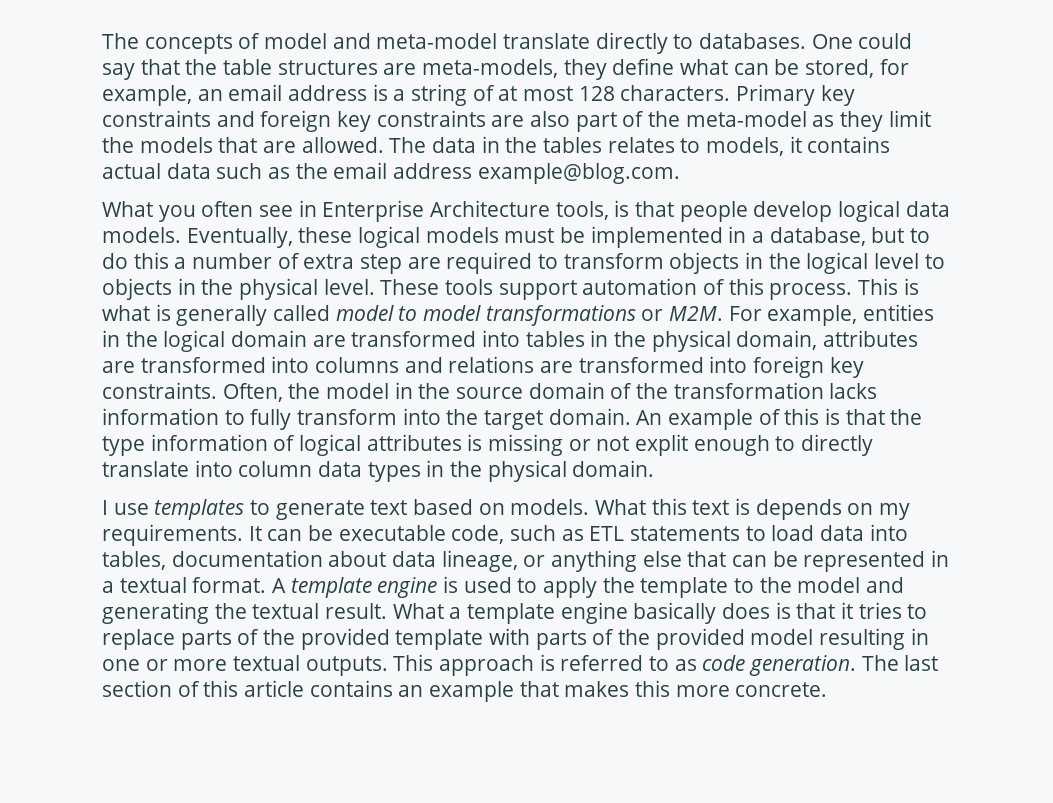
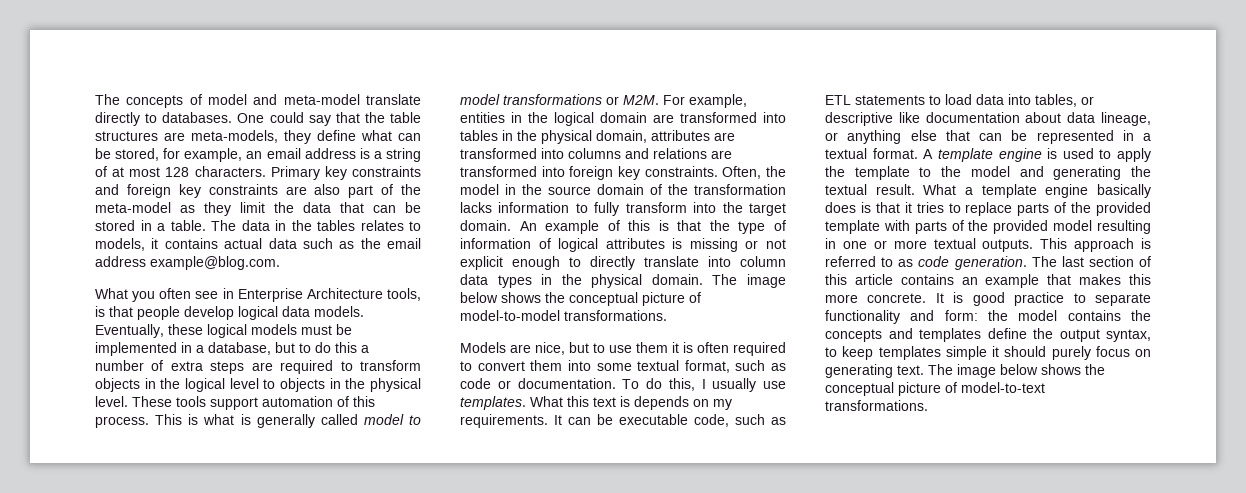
[139,137,384,153] models that are allowed. -> [303,202,421,213] [95,220,206,231] data that can be stored in a table.
[360,254,403,274] step -> [210,361,245,374] steps
(145, 446) none -> [773,220,786,231] of
[635,434,689,456] explit -> [460,256,503,270] explicit
[102,499,590,520] // I use templates to generate text based on models. -> [712,274,786,288] [460,292,701,306] [460,310,667,321] [460,342,786,356] [460,360,786,373] [460,378,786,392] [460,396,526,410] The image below shows the conceptual picture of model-to-model transformations. // Models are nice, but to use them it is often required to convert them into some textual format, such as code or documentation. To do this, I usually use templates.
(166, 560) none -> [1081,96,1094,105] [825,112,920,126] or descriptive like
(828, 689) none -> [935,292,1151,306] [825,310,1151,324] [825,328,1151,342] [825,346,1151,360] [825,364,1105,378] [825,382,1045,396] [825,400,928,411] It is good practice to separate functionality and form: the model contains the concepts and templates define the output syntax, to keep templates simple it should purely focus on generating text. The image below shows the conceptual picture of model-to-text transformations.

